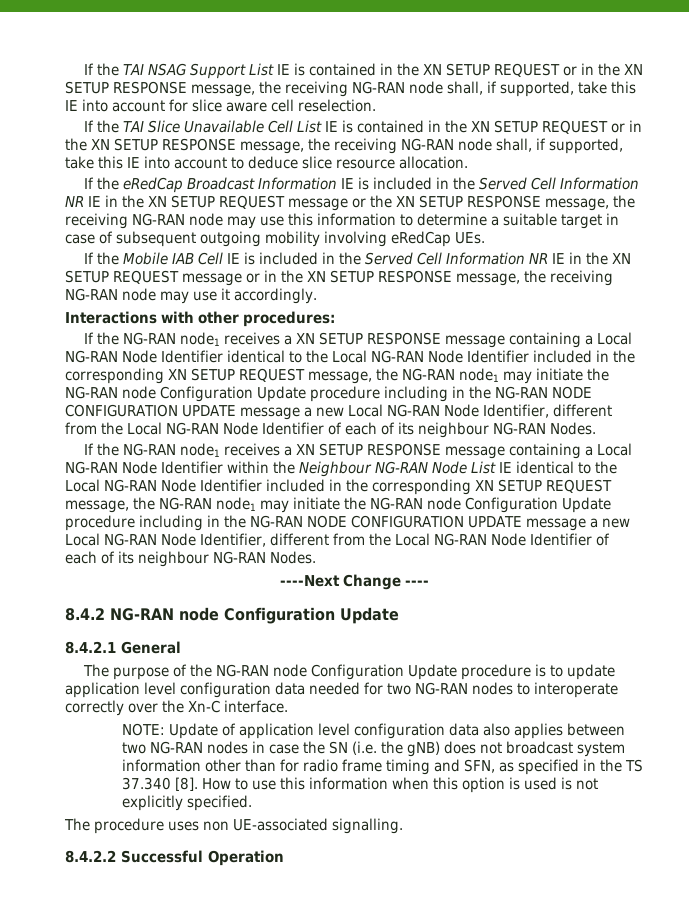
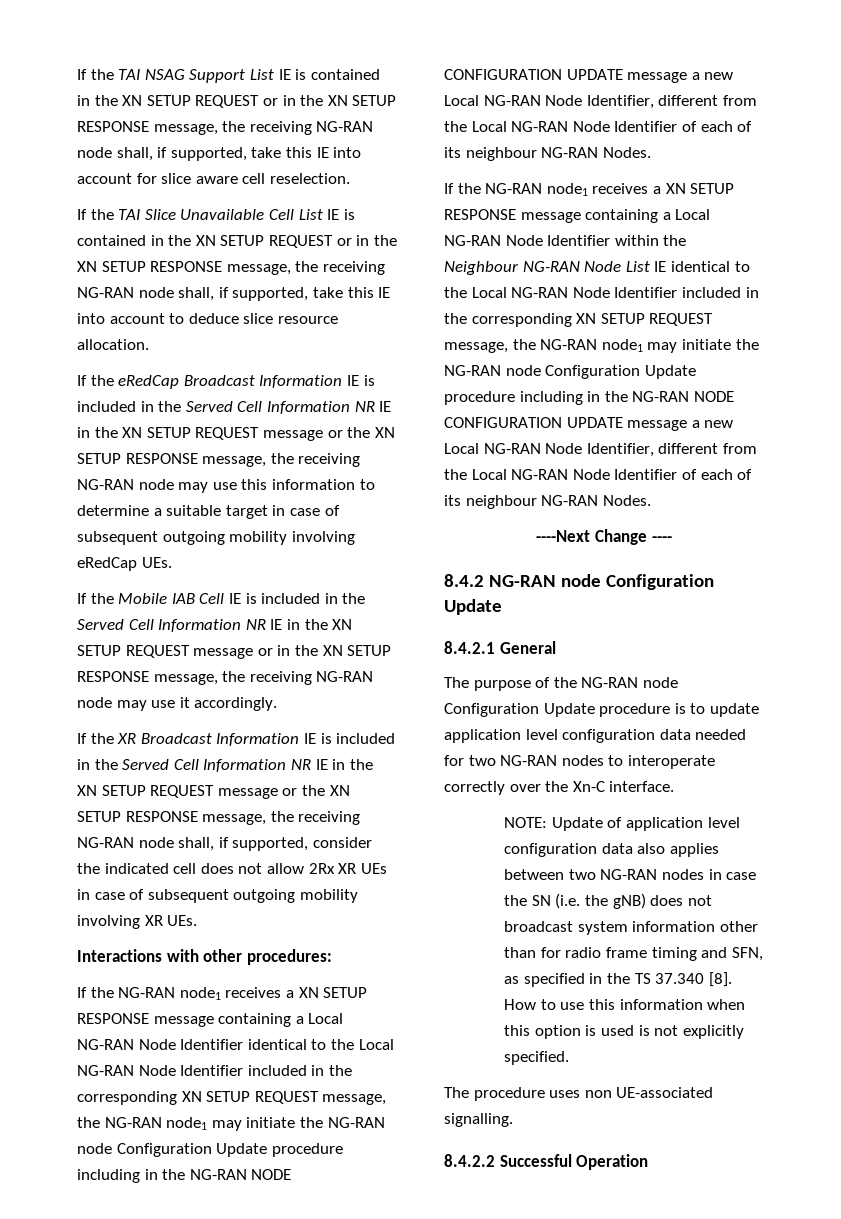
(317, 296) none -> [77,733,396,746] [77,759,373,772] [77,785,350,799] [77,811,361,825] [77,837,372,851] [77,863,387,874] [77,889,358,903] [77,915,198,929] // If the XR Broadcast Information IE is included in the Served Cell Information NR IE in the XN SETUP REQUEST message or the XN SETUP RESPONSE message, the receiving NG-RAN node shall, if supported, consider the indicated cell does not allow 2Rx XR UEs in case of subsequent outgoing mobility involving XR UEs.

